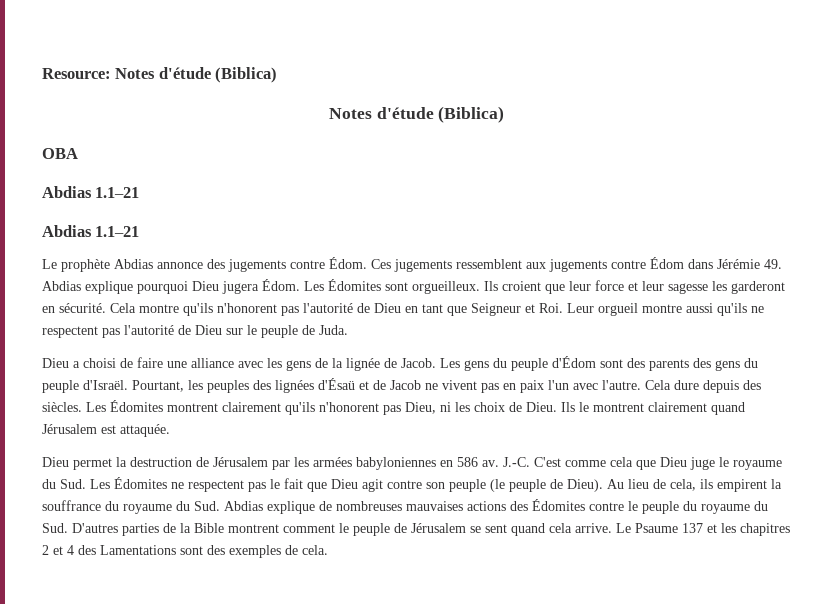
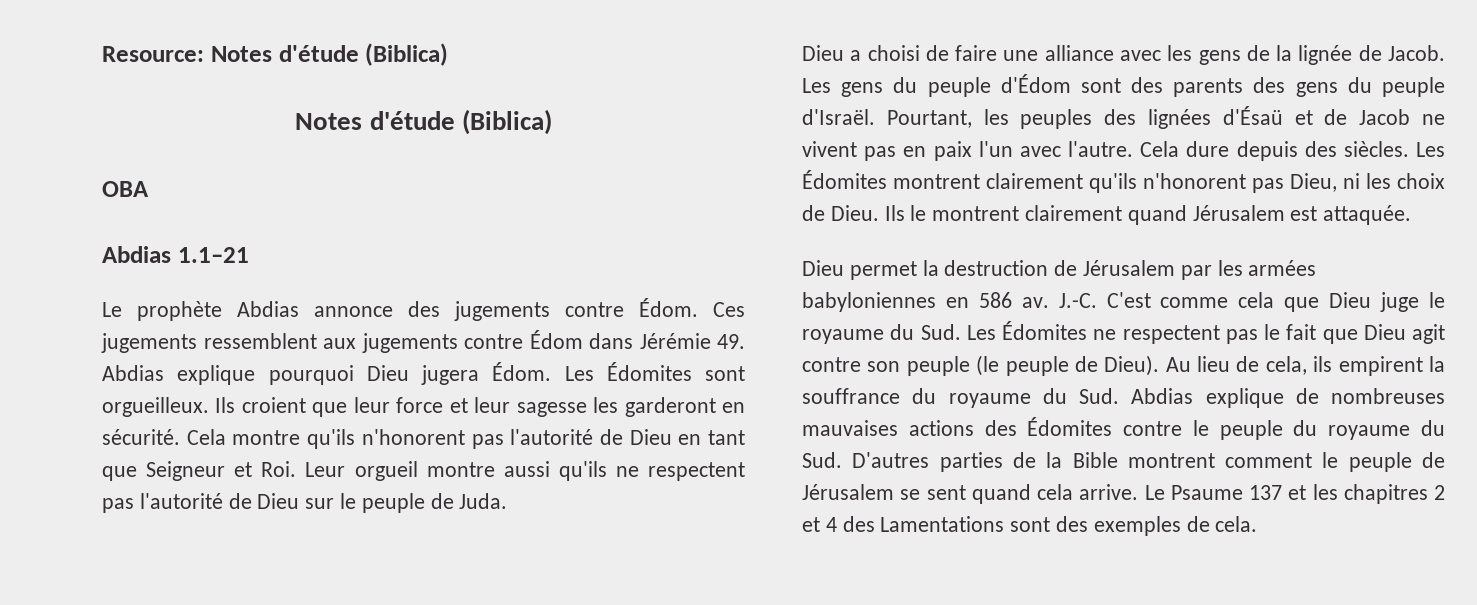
[42,225,140,237] // Abdias 1.1–21 -> (249, 255) none

